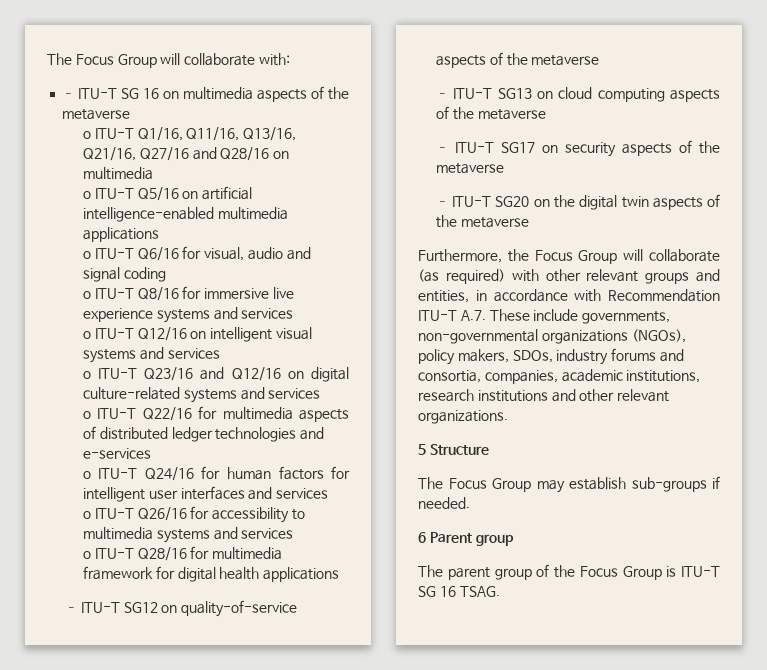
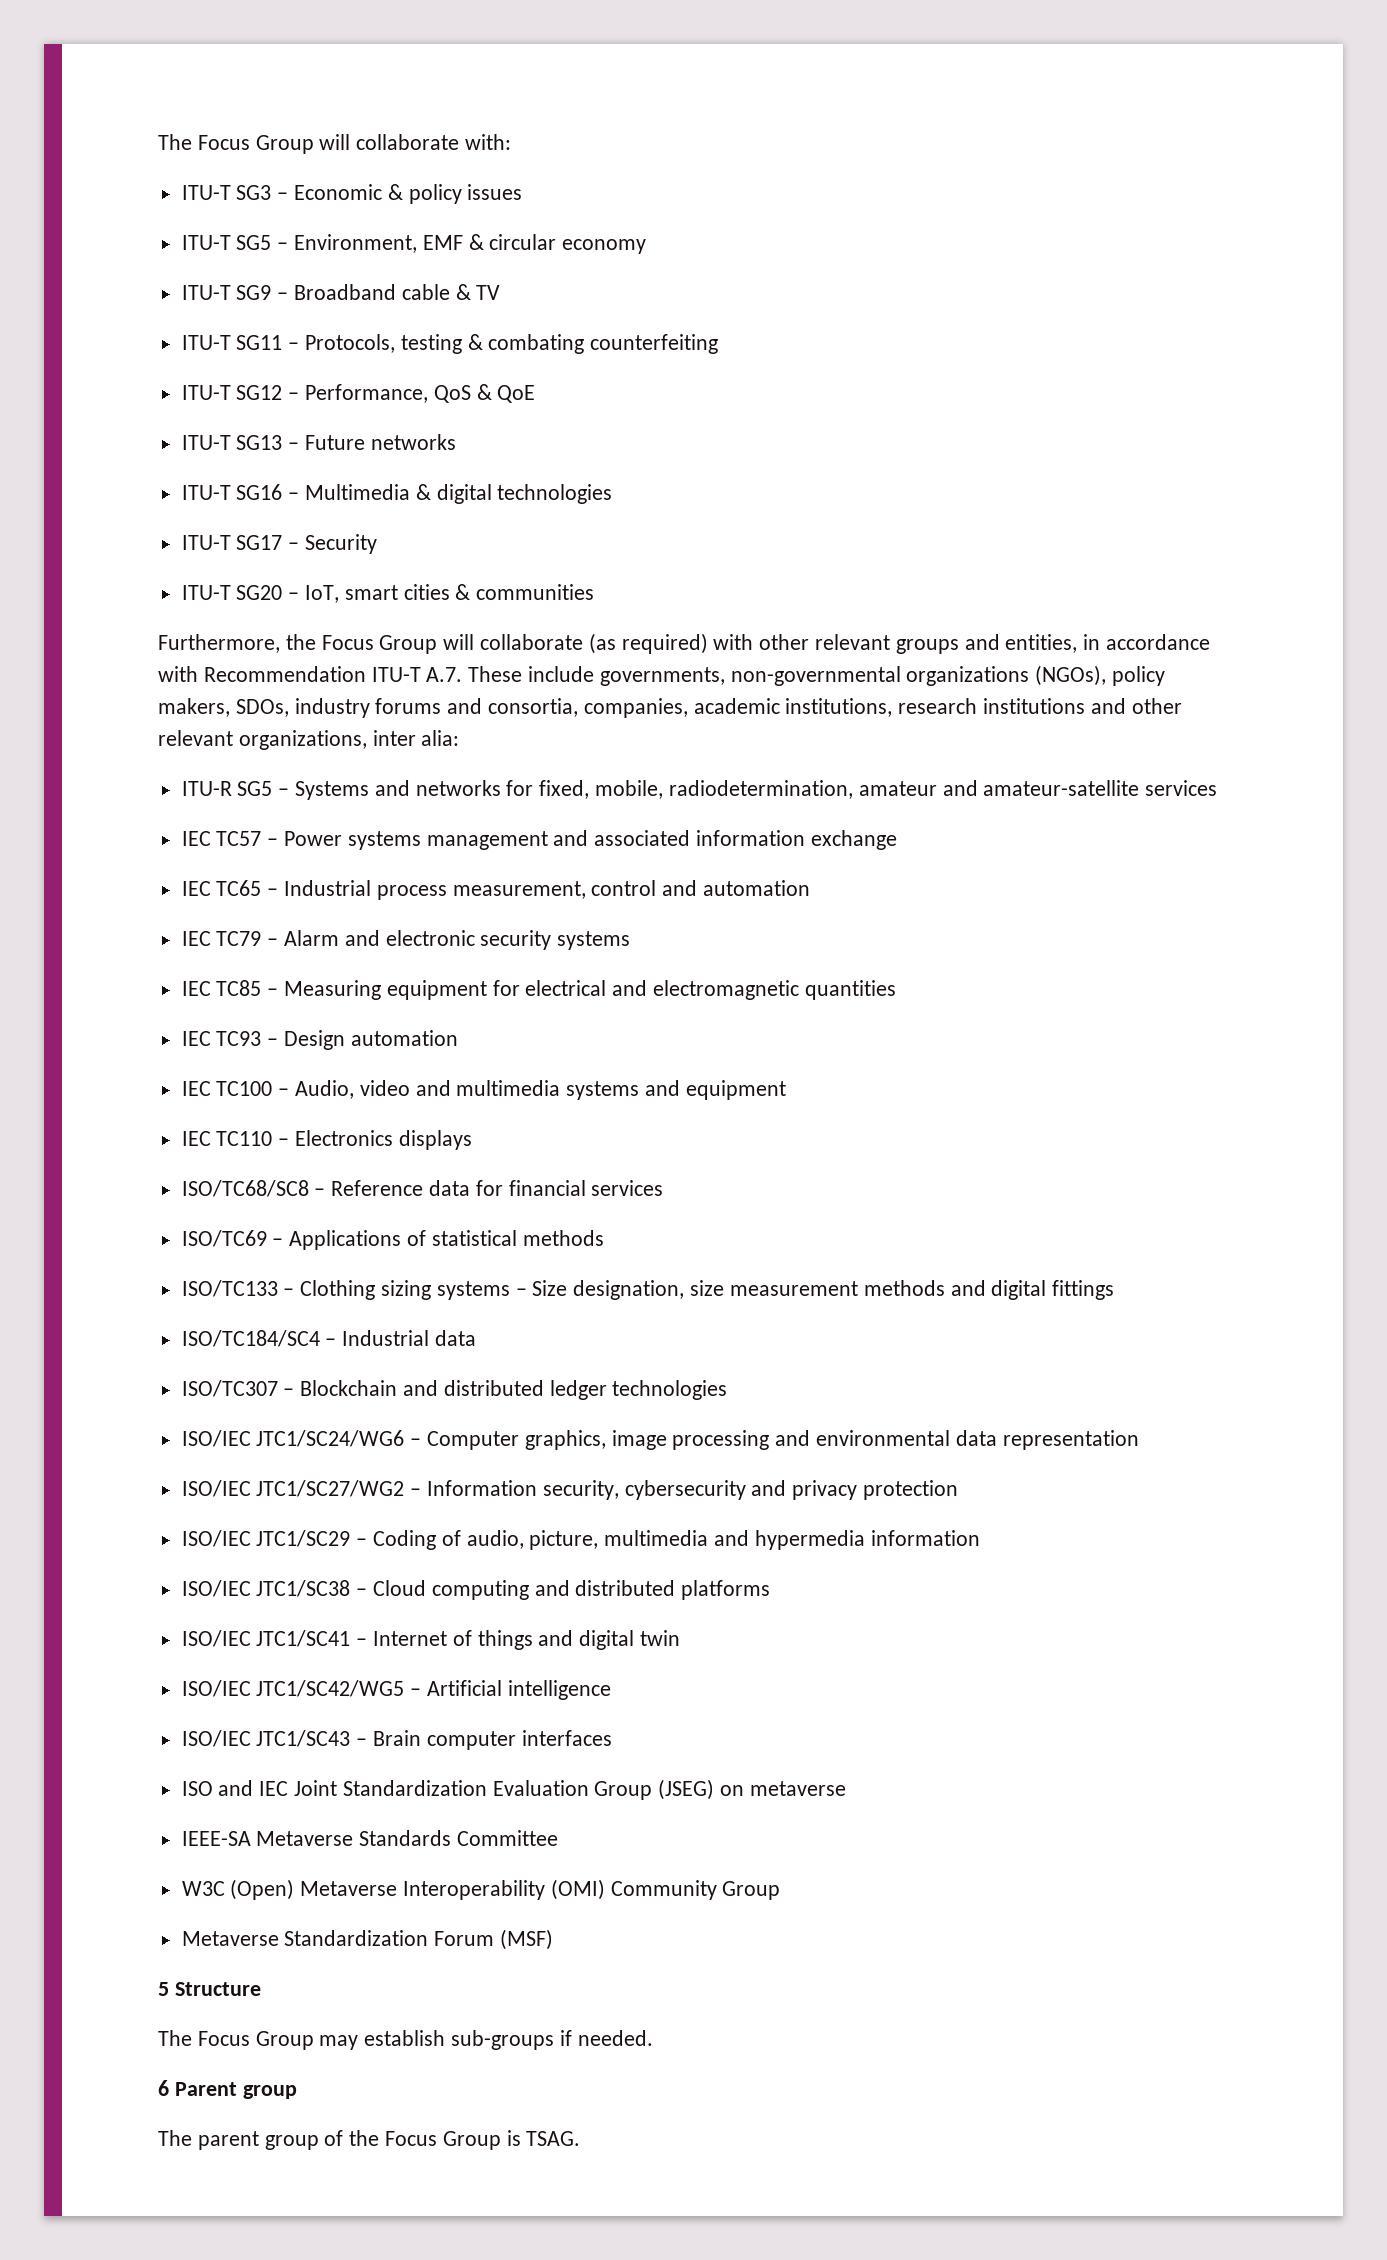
[62,86,349,102] [62,109,131,120] [82,127,297,141] [82,147,290,161] [82,167,153,180] [82,186,253,201] [82,207,288,222] [82,227,159,242] [82,246,311,261] [82,267,166,282] [82,286,294,301] [82,307,294,323] [82,327,312,342] [82,347,220,363] [82,367,349,382] [82,387,321,403] [82,406,349,422] [82,426,325,442] [82,448,151,459] [82,466,351,481] [82,486,329,502] [82,506,305,523] [82,527,294,543] [82,546,283,561] [82,566,340,582] [64,600,298,617] [435,52,600,68] [435,87,720,102] [435,106,546,120] [435,140,720,157] [435,163,504,174] [435,194,720,210] [435,215,529,228] – ITU-T SG 16 on multimedia aspects of the metaverse // o ITU-T Q1/16, Q11/16, Q13/16, Q21/16, Q27/16 and Q28/16 on multimedia // o ITU-T Q5/16 on artificial intelligence-enabled multimedia applications // o ITU-T Q6/16 for visual, audio and signal coding // o ITU-T Q8/16 for immersive live experience systems and services // o ITU-T Q12/16 on intelligent visual systems and services // o ITU-T Q23/16 and Q12/16 on digital culture-related systems and services // o ITU-T Q22/16 for multimedia aspects of distributed ledger technologies and e-services // o ITU-T Q24/16 for human factors for intelligent user interfaces and services // o ITU-T Q26/16 for accessibility to multimedia systems and services // o ITU-T Q28/16 for multimedia framework for digital health applications // – ITU-T SG12 on quality-of-service aspects of the metaverse // – ITU-T SG13 on cloud computing aspects of the metaverse // – ITU-T SG17 on security aspects of the metaverse // – ITU-T SG20 on the digital twin aspects of the metaverse -> [181,184,523,204] [181,234,647,254] [181,284,501,300] [181,334,719,354] [181,384,536,403] [181,434,456,450] [181,484,613,504] [181,534,378,554] [181,584,595,603] ITU-T SG3 – Economic & policy issues // ITU-T SG5 – Environment, EMF & circular economy // ITU-T SG9 – Broadband cable & TV // ITU-T SG11 – Protocols, testing & combating counterfeiting // ITU-T SG12 – Performance, QoS & QoE // ITU-T SG13 – Future networks // ITU-T SG16 – Multimedia & digital technologies // ITU-T SG17 – Security // ITU-T SG20 – IoT, smart cities & communities
[418,410,508,424] organizations. -> [238,730,460,750] [181,780,1218,800] [181,830,897,850] [181,880,811,900] [181,930,631,950] [181,980,896,1000] [181,1030,458,1050] [181,1080,786,1100] [181,1130,472,1150] [181,1180,664,1197] [181,1230,604,1250] [181,1280,1115,1300] [181,1330,477,1347] [181,1380,728,1400] [181,1430,1139,1450] [181,1480,959,1500] [181,1530,980,1550] [181,1580,771,1600] [181,1630,681,1650] [181,1680,611,1700] [181,1730,612,1750] [181,1779,846,1800] [181,1830,559,1846] [181,1879,781,1900] [181,1929,554,1950] organizations, inter alia: // ITU-R SG5 – Systems and networks for fixed, mobile, radiodetermination, amateur and amateur-satellite services // IEC TC57 – Power systems management and associated information exchange // IEC TC65 – Industrial process measurement, control and automation // IEC TC79 – Alarm and electronic security systems // IEC TC85 – Measuring equipment for electrical and electromagnetic quantities // IEC TC93 – Design automation // IEC TC100 – Audio, video and multimedia systems and equipment // IEC TC110 – Electronics displays // ISO/TC68/SC8 – Reference data for financial services // ISO/TC69 – Applications of statistical methods // ISO/TC133 – Clothing sizing systems – Size designation, size measurement methods and digital fittings // ISO/TC184/SC4 – Industrial data // ISO/TC307 – Blockchain and distributed ledger technologies // ISO/IEC JTC1/SC24/WG6 – Computer graphics, image processing and environmental data representation // ISO/IEC JTC1/SC27/WG2 – Information security, cybersecurity and privacy protection // ISO/IEC JTC1/SC29 – Coding of audio, picture, multimedia and hypermedia information // ISO/IEC JTC1/SC38 – Cloud computing and distributed platforms // ISO/IEC JTC1/SC41 – Internet of things and digital twin // ISO/IEC JTC1/SC42/WG5 – Artificial intelligence // ISO/IEC JTC1/SC43 – Brain computer interfaces // ISO and IEC Joint Standardization Evaluation Group (JSEG) on metaverse // IEEE-SA Metaverse Standards Committee // W3C (Open) Metaverse Interoperability (OMI) Community Group // Metaverse Standardization Forum (MSF)
[681,566,720,577] [418,586,456,597] ITU-T SG 16 -> (521, 2138) none

